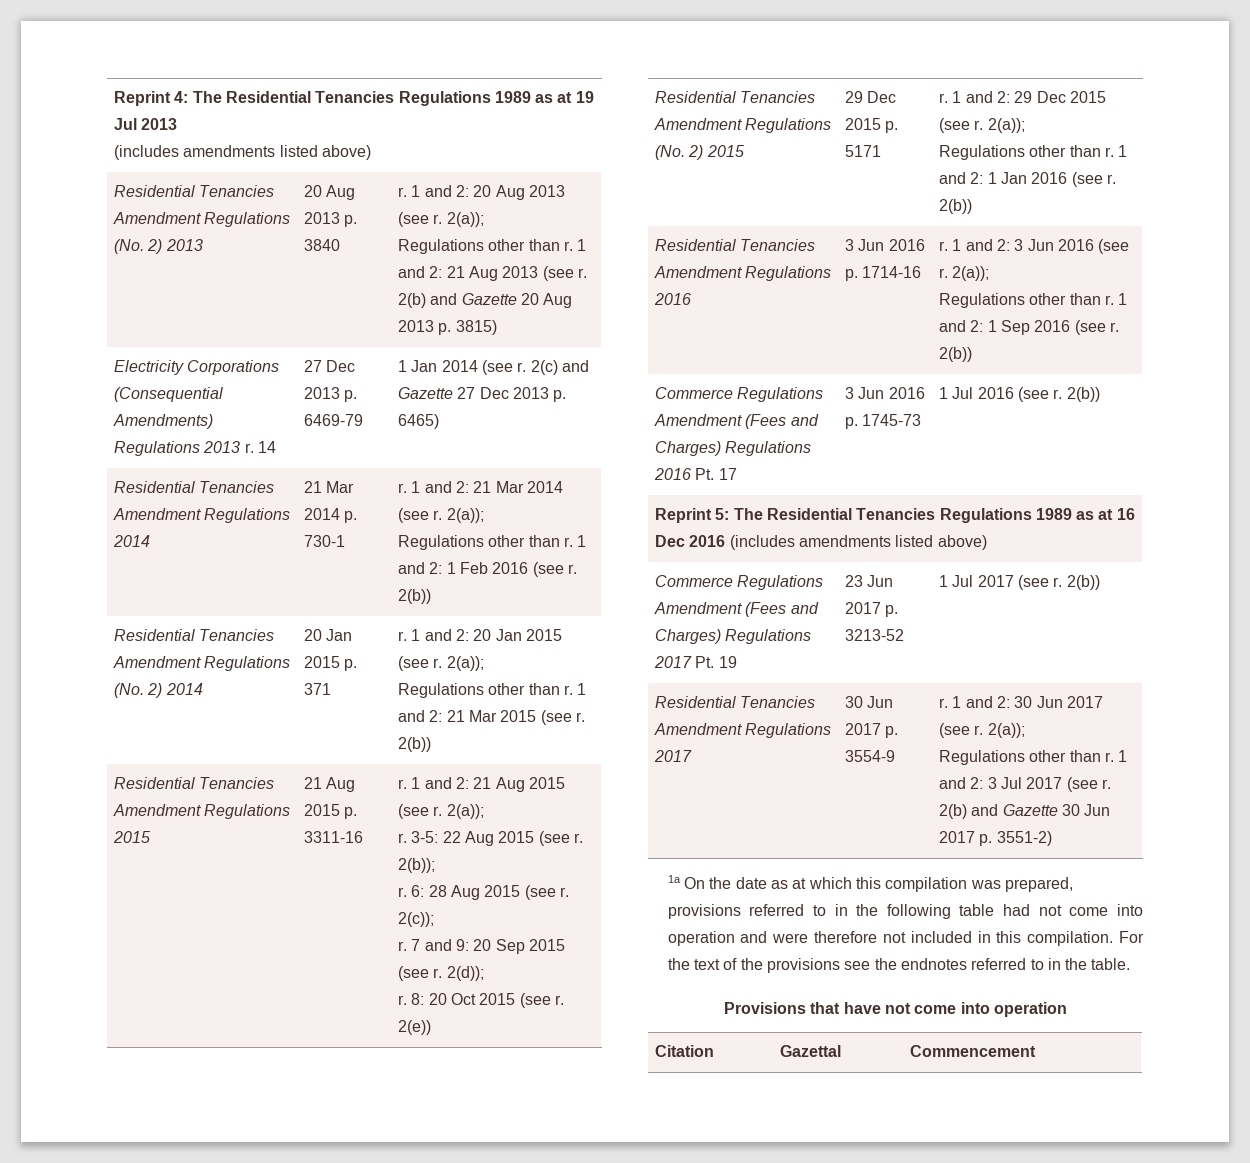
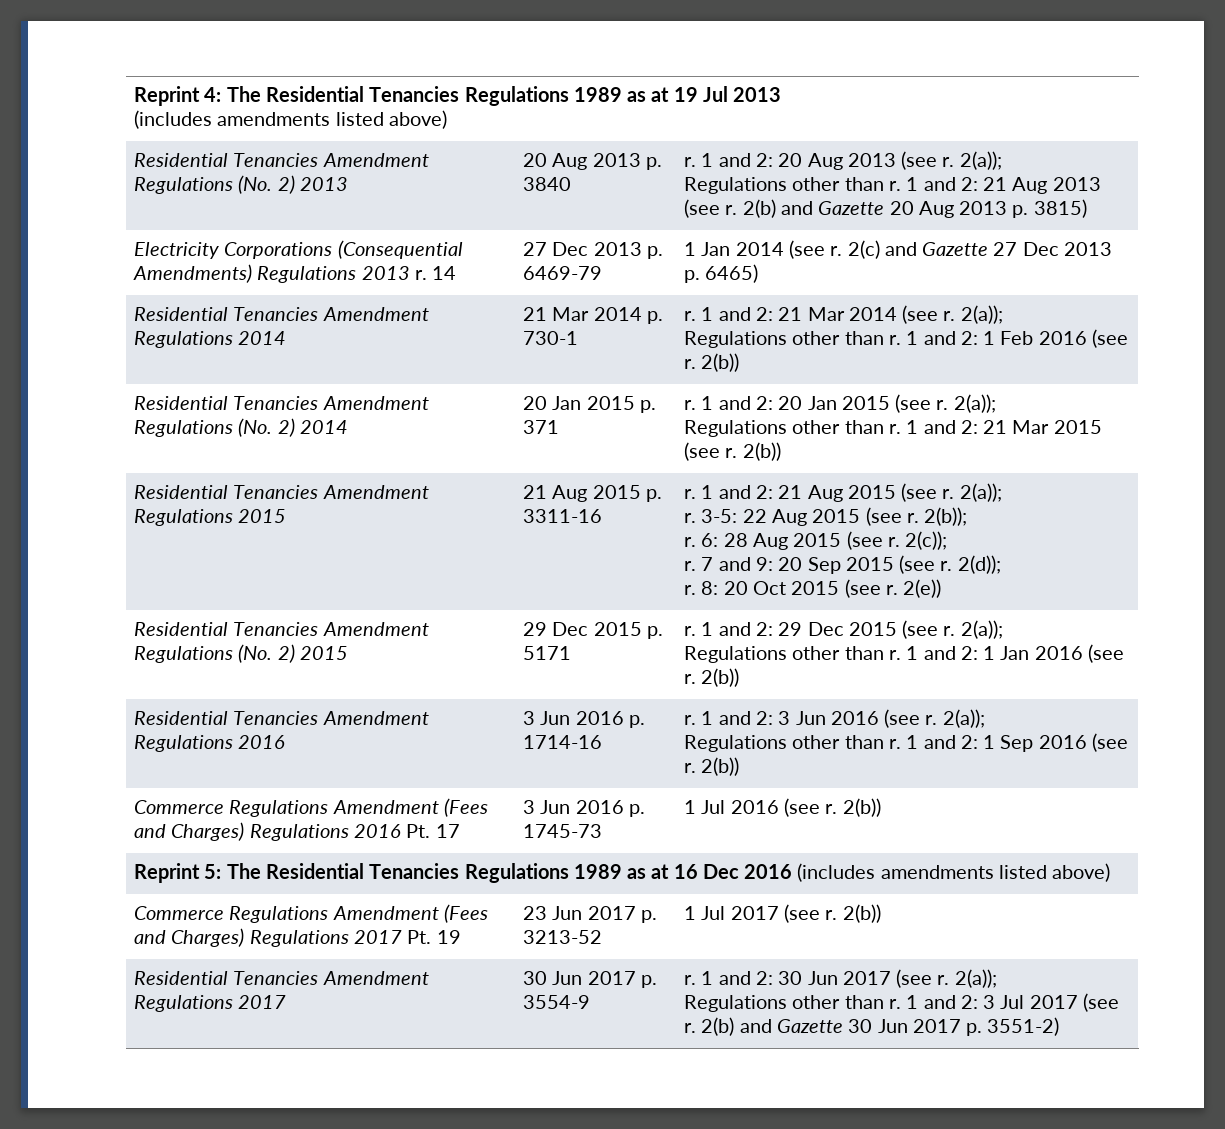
[667,875,1073,892] [667,904,1143,919] [667,931,1144,946] [667,958,1131,973] [724,1002,1067,1017] [654,1045,714,1057] [779,1045,841,1057] [909,1045,1036,1057] // 1a On the date as at which this compilation was prepared, provisions referred to in the following table had not come into operation and were therefore not included in this compilation. For the text of the provisions see the endnotes referred to in the table. // Provisions that have not come into operation // Citation | Gazettal | Commencement -> (1060, 1026) none

